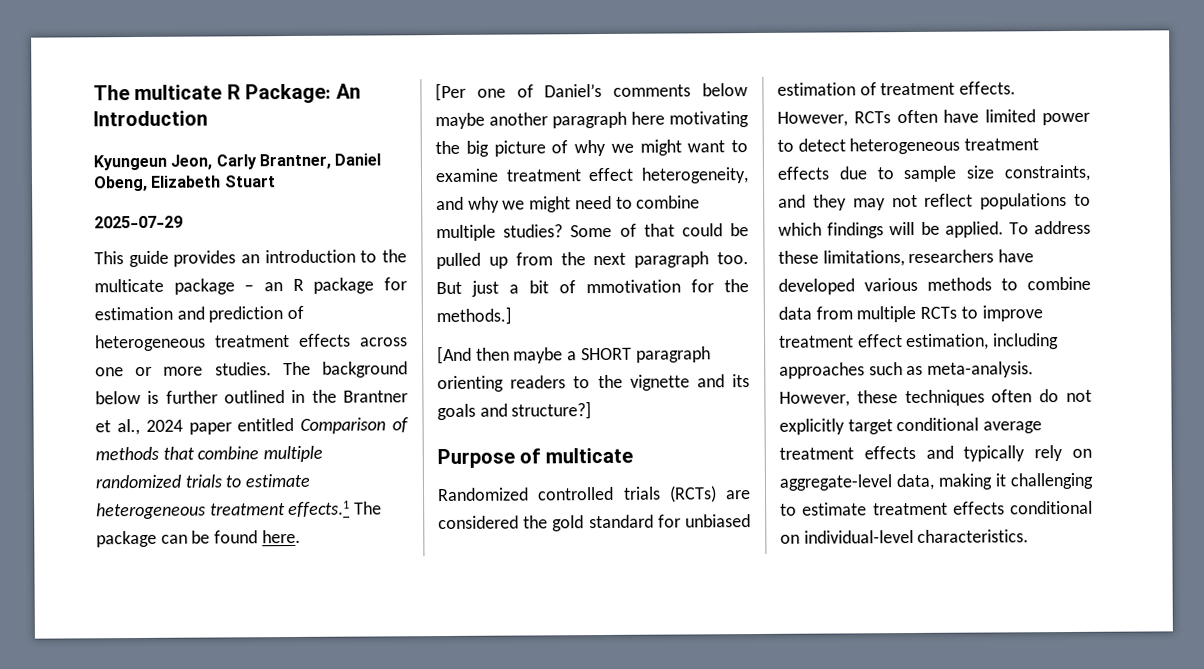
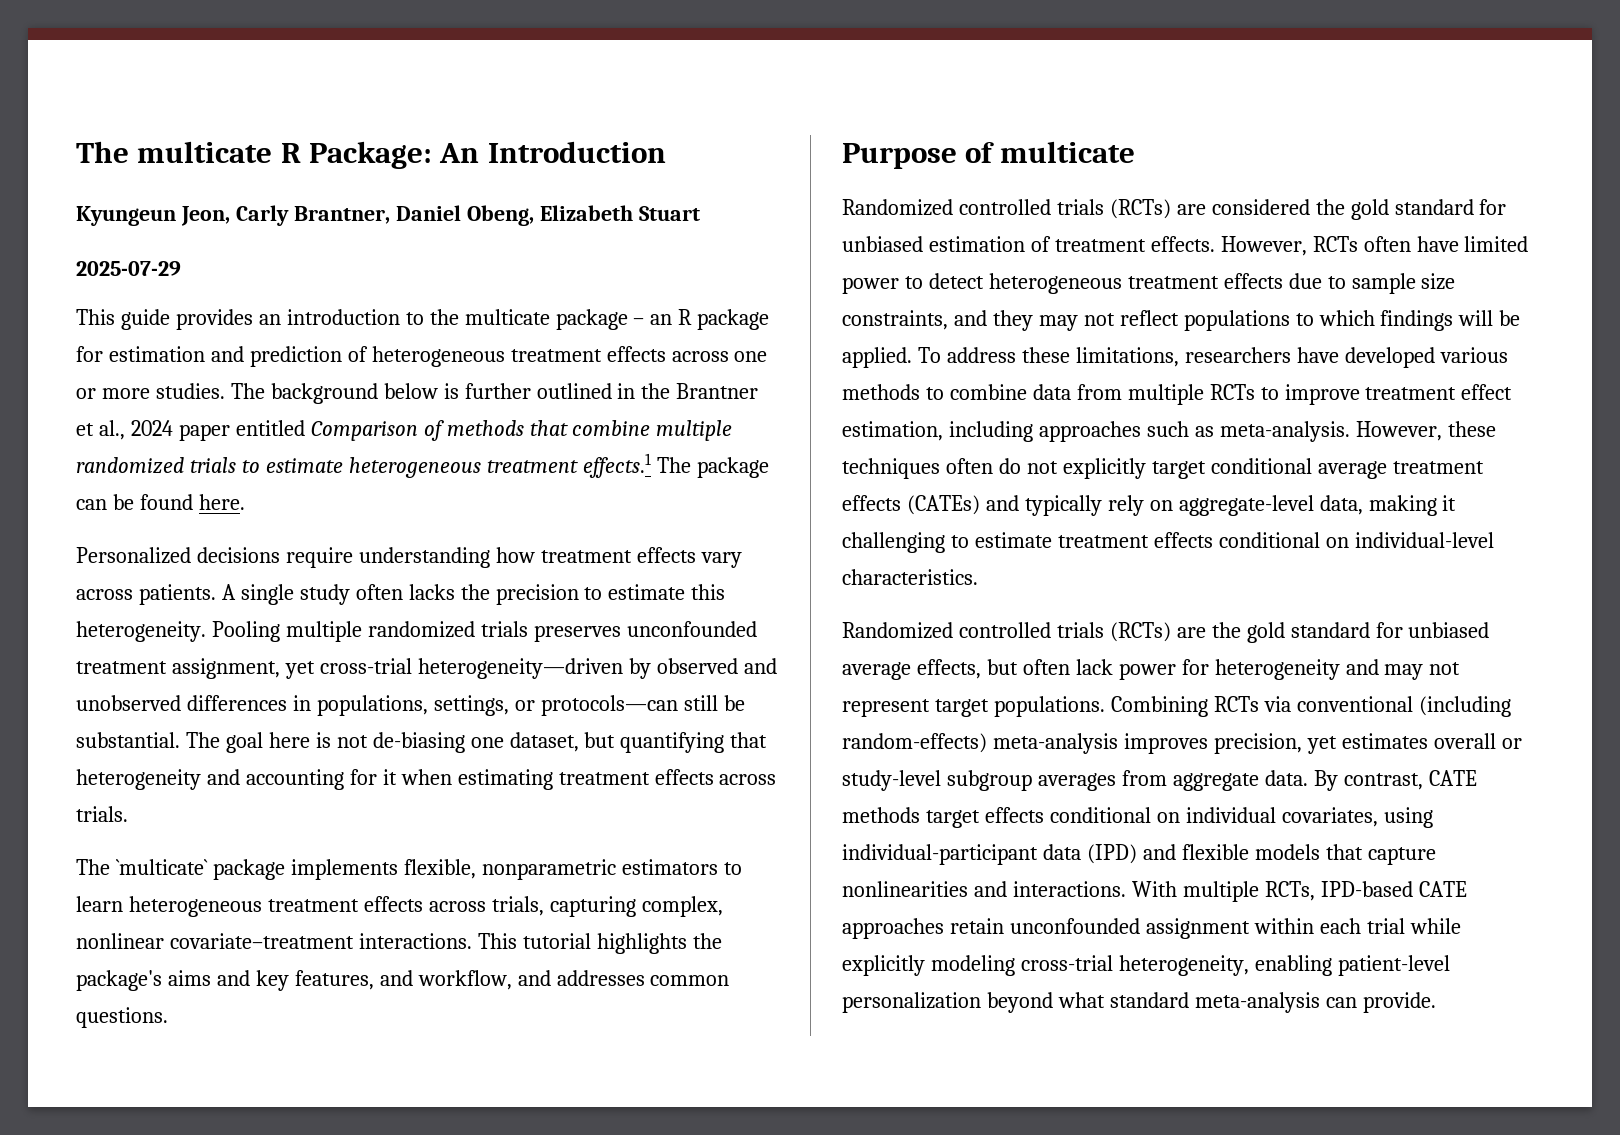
[435,82,748,102] [435,111,749,130] [435,139,748,157] [435,167,749,184] [436,195,701,213] [436,223,749,242] [436,251,749,270] [436,279,749,297] [436,306,512,326] [437,345,711,365] [437,374,750,393] [437,401,593,421] [Per one of Daniel’s comments below maybe another paragraph here motivating the big picture of why we might want to examine treatment effect heterogeneity, and why we might need to combine multiple studies? Some of that could be pulled up from the next paragraph too. But just a bit of mmotivation for the methods.] // [And then maybe a SHORT paragraph orienting readers to the vignette and its goals and structure?] -> [76,547,742,568] [76,584,726,605] [76,621,757,642] [76,658,777,679] [76,695,745,716] [76,732,768,753] [76,769,777,790] [76,806,128,822] [76,859,742,880] [76,896,723,917] [76,933,722,954] [76,970,730,991] [76,1007,168,1028] Personalized decisions require understanding how treatment effects vary across patients. A single study often lacks the precision to estimate this heterogeneity. Pooling multiple randomized trials preserves unconfounded treatment assignment, yet cross-trial heterogeneity—driven by observed and unobserved differences in populations, settings, or protocols—can still be substantial. The goal here is not de-biasing one dataset, but quantifying that heterogeneity and accounting for it when estimating treatment effects across trials. // The `multicate` package implements flexible, nonparametric estimators to learn heterogeneous treatment effects across trials, capturing complex, nonlinear covariate–treatment interactions. This tutorial highlights the package's aims and key features, and workflow, and addresses common questions.
(916, 452) none -> [906,495,980,515] (CATEs)
(1030, 536) none -> [842,622,1490,643] [842,659,1461,680] [842,696,1511,717] [842,733,1522,754] [842,770,1477,791] [842,807,1433,828] [842,844,1436,865] [842,881,1467,902] [842,918,1461,939] [842,955,1450,976] [842,992,1436,1013] // Randomized controlled trials (RCTs) are the gold standard for unbiased average effects, but often lack power for heterogeneity and may not represent target populations. Combining RCTs via conventional (including random-effects) meta-analysis improves precision, yet estimates overall or study-level subgroup averages from aggregate data. By contrast, CATE methods target effects conditional on individual covariates, using individual-participant data (IPD) and flexible models that capture nonlinearities and interactions. With multiple RCTs, IPD-based CATE approaches retain unconfounded assignment within each trial while explicitly modeling cross-trial heterogeneity, enabling patient-level personalization beyond what standard meta-analysis can provide.

